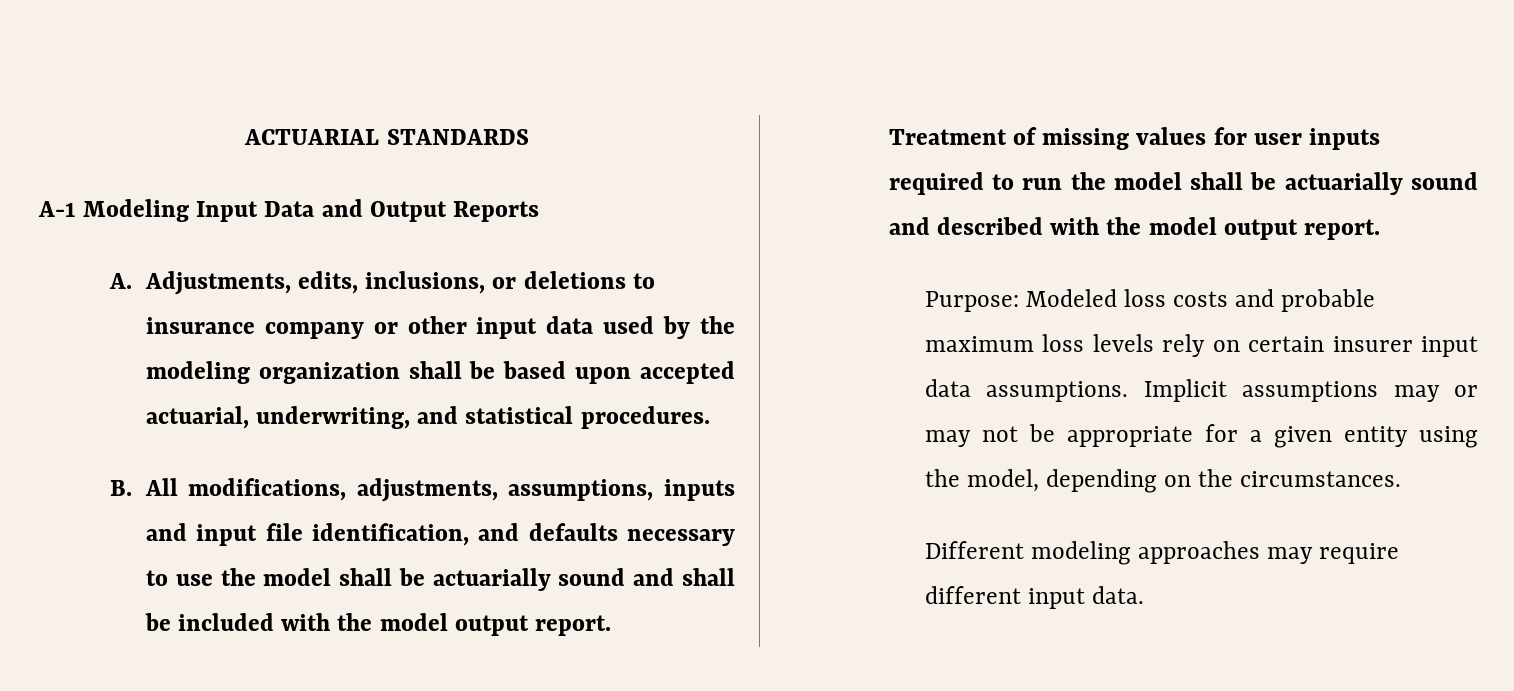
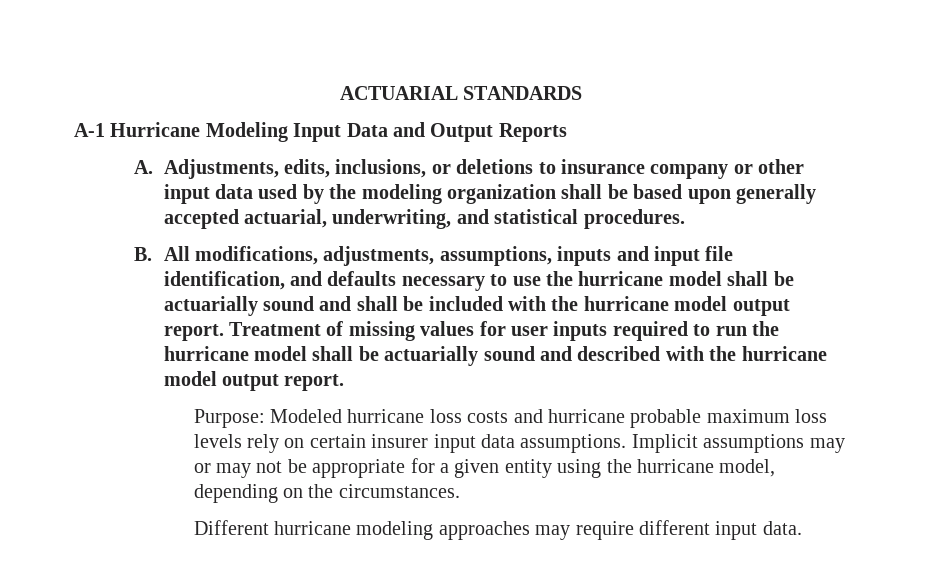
(76, 209) none -> [110,122,201,137] Hurricane
(632, 375) none -> [736,184,817,204] generally
(256, 577) none -> [578,271,664,286] hurricane
(373, 622) none -> [583,296,669,311] hurricane
(1106, 181) none -> [163,346,249,361] hurricane
(1142, 226) none -> [741,346,827,361] hurricane
(1117, 298) none -> [347,409,425,423] hurricane
(1275, 298) none -> [547,409,625,423] hurricane
(960, 478) none -> [636,459,714,473] hurricane
(1024, 550) none -> [273,521,351,535] hurricane

